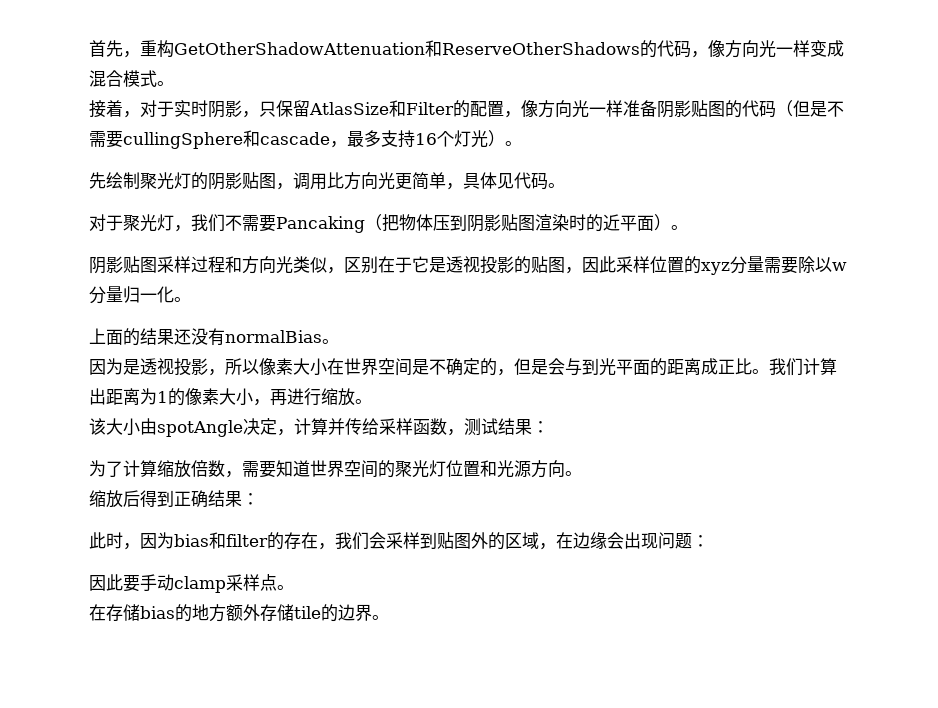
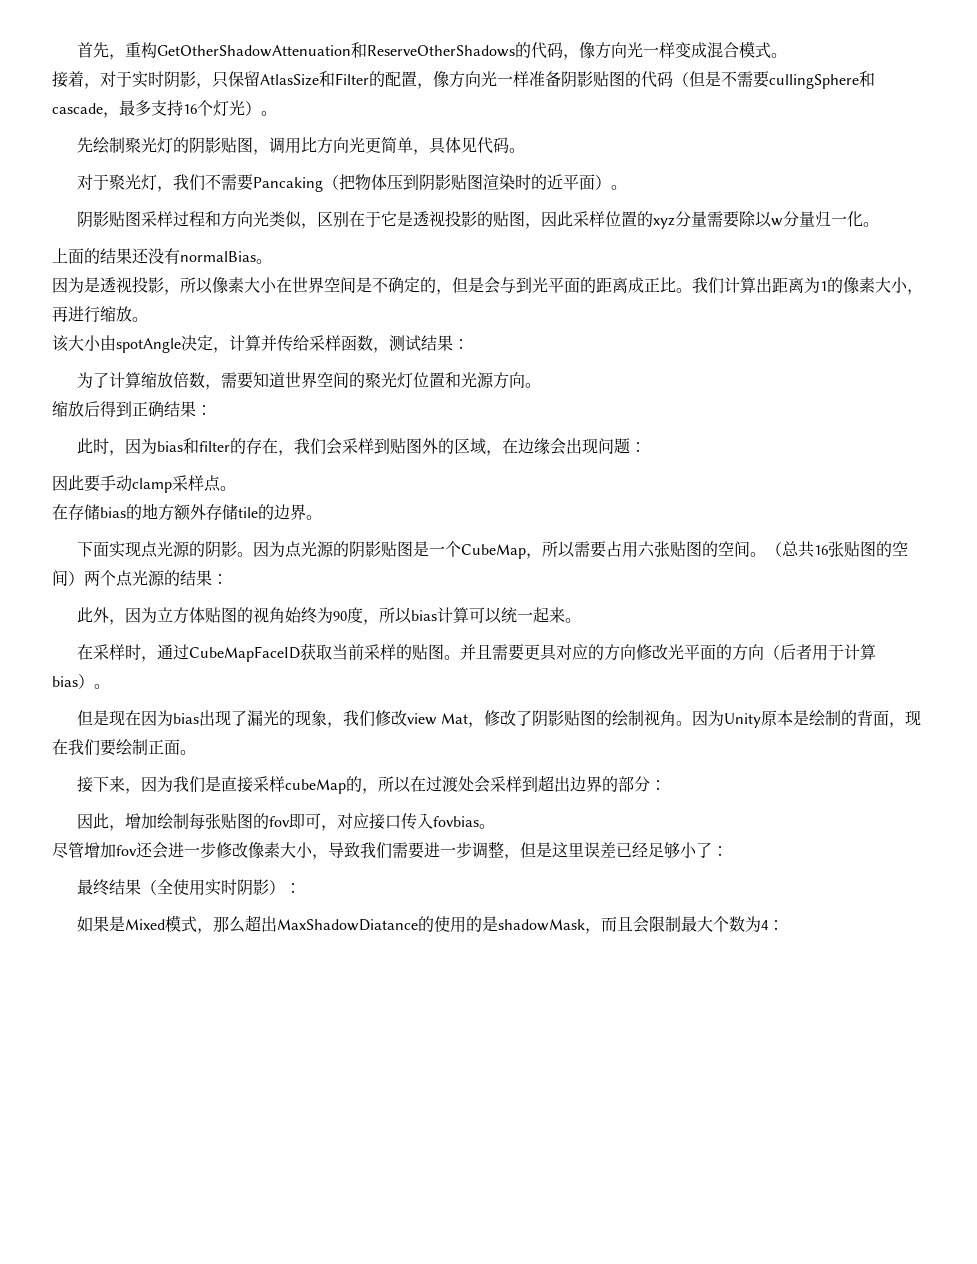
(389, 617) none -> [76,541,908,559] [52,570,228,587] [76,607,581,625] [76,643,876,662] [52,674,110,689] [76,710,921,728] [52,739,196,756] [76,775,666,794] [76,813,495,831] [52,841,728,860] [76,879,301,896] [76,915,784,934] // 下面实现点光源的阴影。因为点光源的阴影贴图是一个CubeMap，所以需要占用六张贴图的空间。（总共16张贴图的空间）两个点光源的结果： // 此外，因为立方体贴图的视角始终为90度，所以bias计算可以统一起来。 // 在采样时，通过CubeMapFaceID获取当前采样的贴图。并且需要更具对应的方向修改光平面的方向（后者用于计算bias）。 // 但是现在因为bias出现了漏光的现象，我们修改view Mat，修改了阴影贴图的绘制视角。因为Unity原本是绘制的背面，现在我们要绘制正面。 // 接下来，因为我们是直接采样cubeMap的，所以在过渡处会采样到超出边界的部分： // 因此，增加绘制每张贴图的fov即可，对应接口传入fovbias。 // 尽管增加fov还会进一步修改像素大小，导致我们需要进一步调整，但是这里误差已经足够小了： // 最终结果（全使用实时阴影）： // 如果是Mixed模式，那么超出MaxShadowDiatance的使用的是shadowMask，而且会限制最大个数为4：

